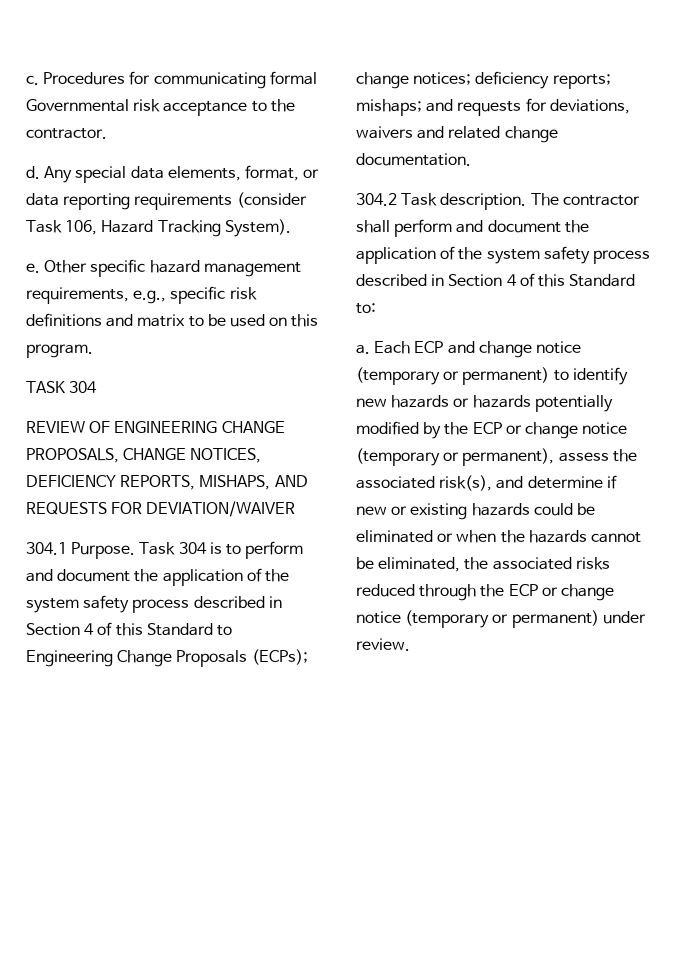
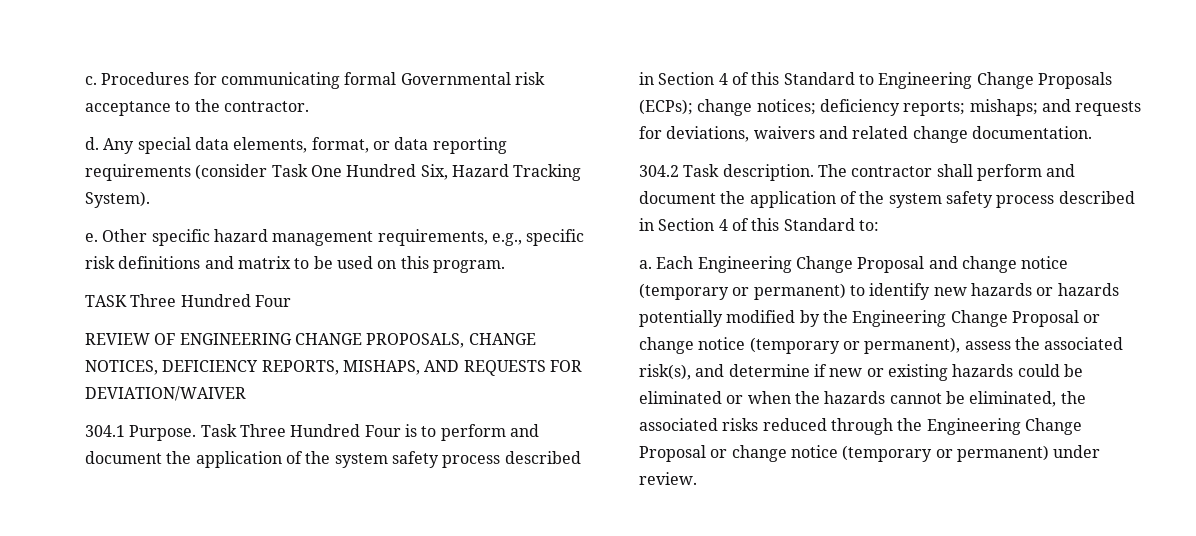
[65,220,98,235] 106, -> [310,164,448,180] One Hundred Six,
[69,381,98,393] 304 -> [130,294,291,307] Three Hundred Four
[178,542,207,554] 304 -> [239,424,401,437] Three Hundred Four
[414,341,444,353] ECP -> [697,256,925,273] Engineering Change Proposal
[472,422,502,434] ECP -> [852,310,1079,327] Engineering Change Proposal
[508,584,538,596] ECP -> [926,418,1082,435] [639,445,706,462] Engineering Change Proposal

